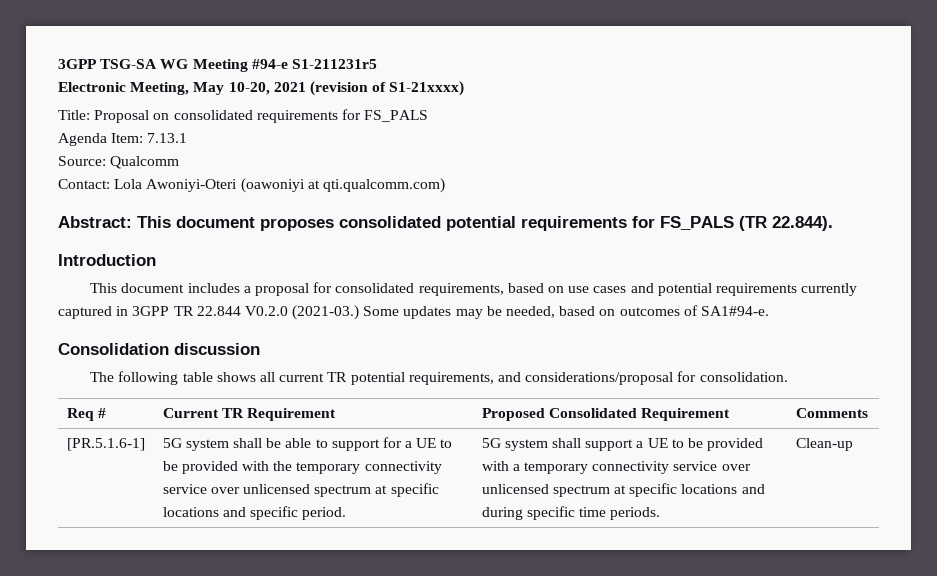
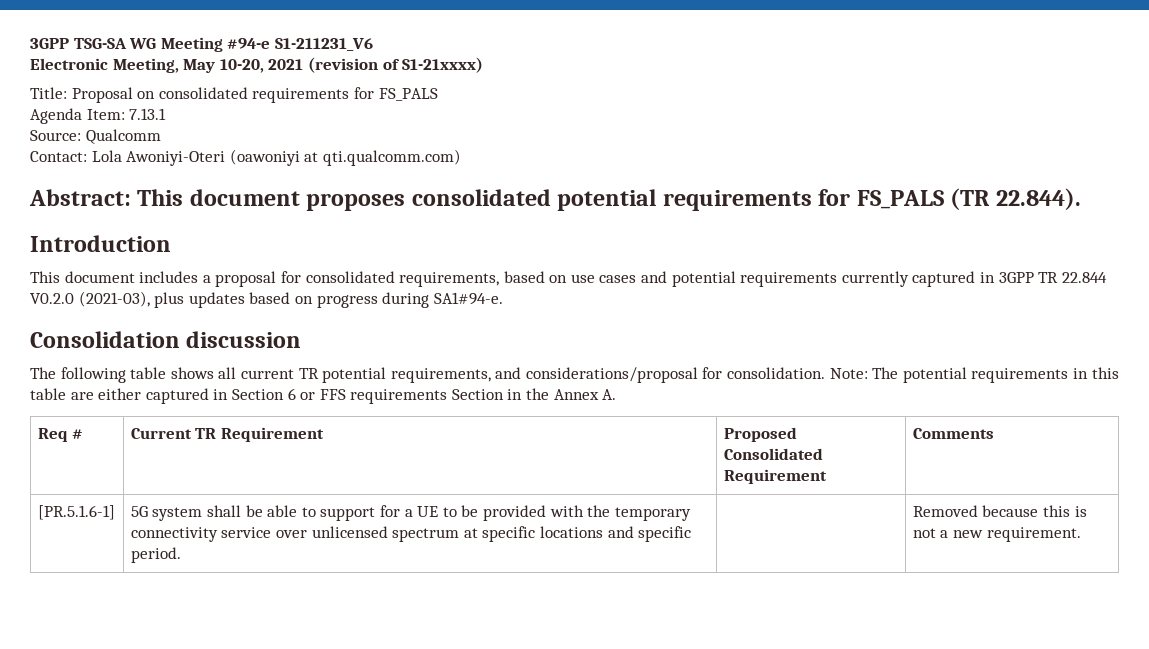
[291,59,377,69] S1-211231r5 -> [274,38,373,51] S1-211231_V6
[292,305,698,320] (2021-03.) Some updates may be needed, based on outcomes of -> [78,291,430,308] (2021-03), plus updates based on progress during
(788, 377) none -> [829,367,1119,383] [30,388,617,404] Note: The potential requirements in this table are either captured in Section 6 or FFS requirements Section in the Annex A.
[481,438,764,451] [481,461,751,474] [481,483,765,497] [481,506,661,520] [795,438,853,451] 5G system shall support a UE to be provided with a temporary connectivity service over unlicensed spectrum at specific locations and during specific time periods. | Clean-up -> [912,505,1087,517] [912,527,1081,542] | Removed because this is not a new requirement.

